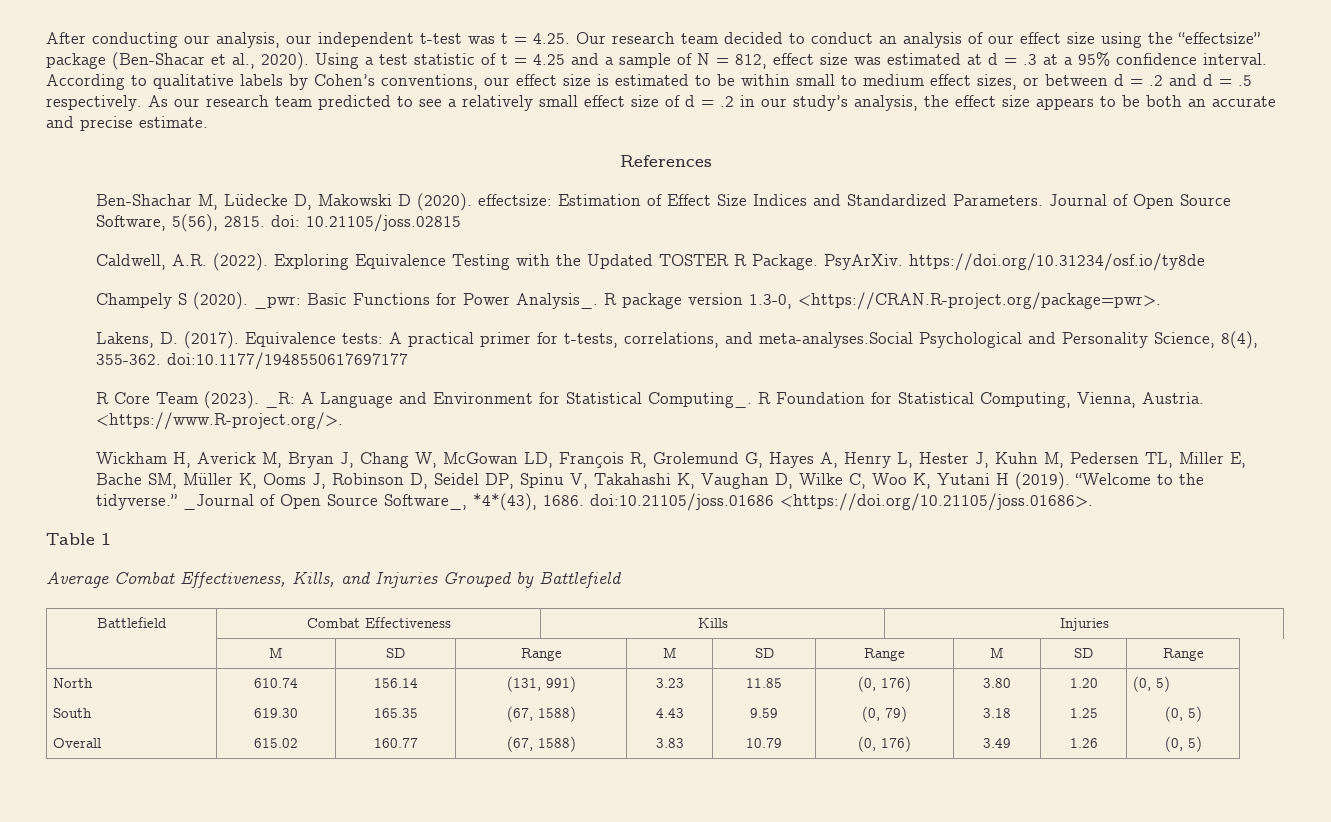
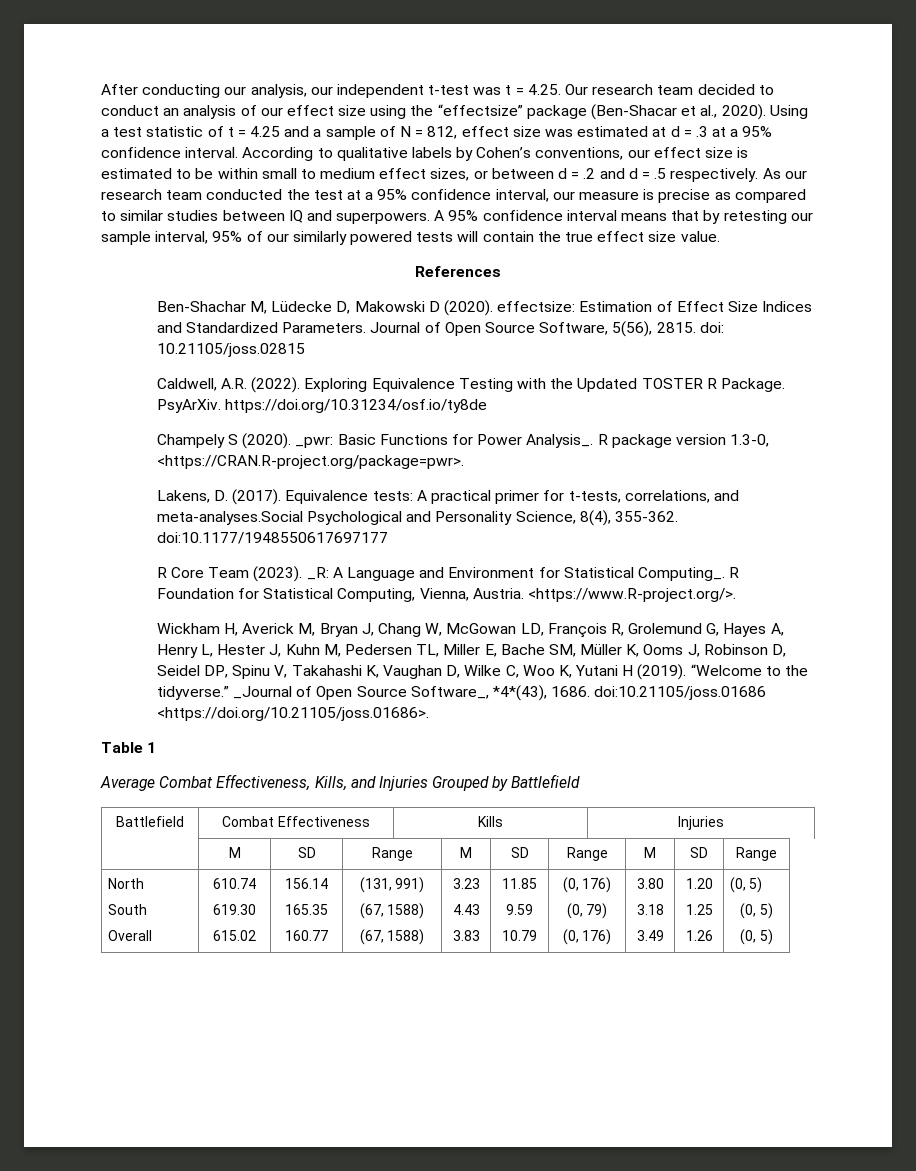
[318,95,1276,111] [46,116,208,131] predicted to see a relatively small effect size of d = .2 in our study’s analysis, the effect size appears to be both an accurate and precise estimate. -> [206,189,806,203] [101,210,813,224] [101,231,720,245] conducted the test at a 95% confidence interval, our measure is precise as compared to similar studies between IQ and superpowers. A 95% confidence interval means that by retesting our sample interval, 95% of our similarly powered tests will contain the true effect size value.

